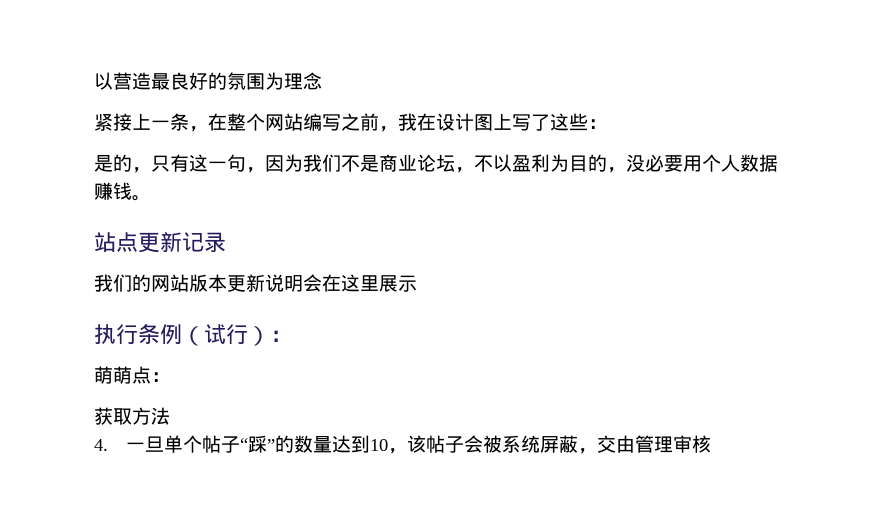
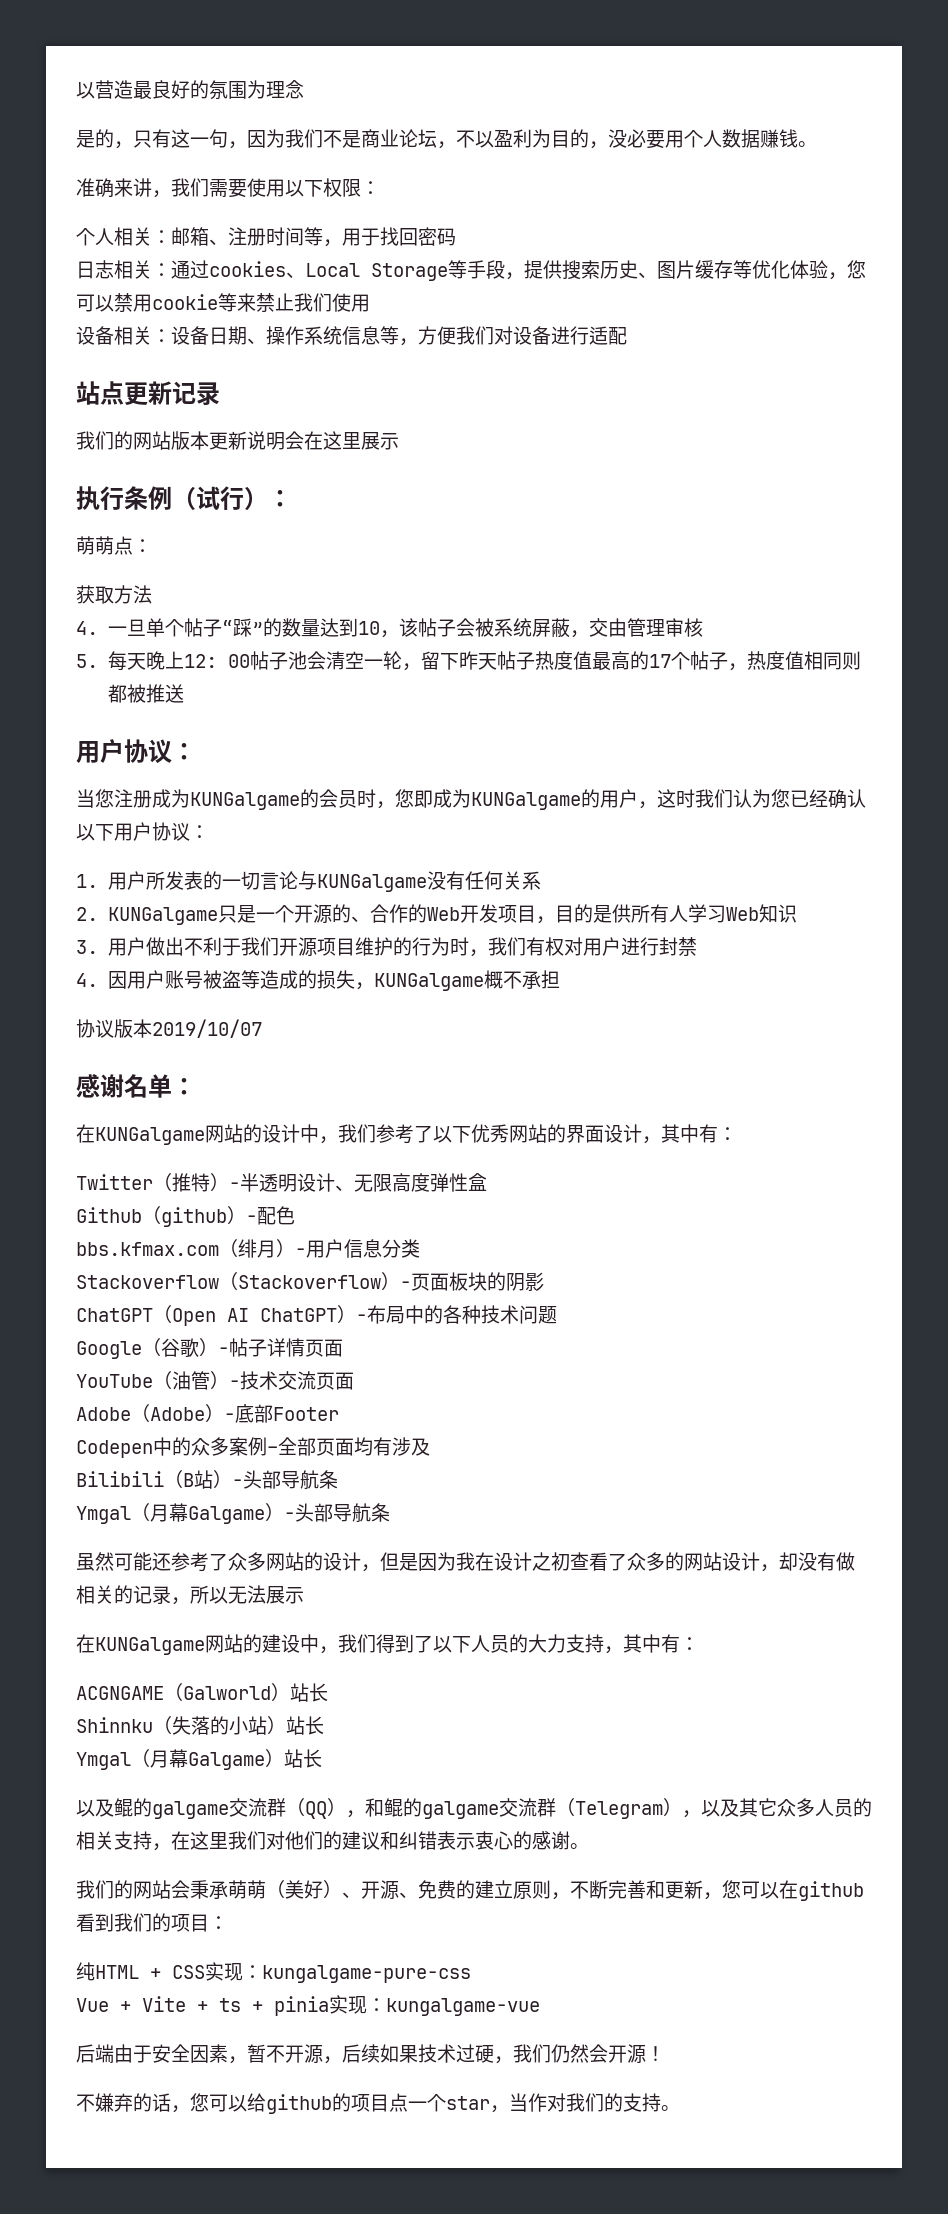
[94,113,607,132] // 紧接上一条，在整个网站编写之前，我在设计图上写了这些： -> (304, 89) none
(151, 198) none -> [76,178,380,198] [76,227,456,247] [76,260,866,281] [76,293,370,312] [76,326,627,346] // 准确来讲，我们需要使用以下权限： // 个人相关：邮箱、注册时间等，用于找回密码 // 日志相关：通过cookies、Local Storage等手段，提供搜索历史、图片缓存等优化体验，您可以禁用cookie等来禁止我们使用 // 设备相关：设备日期、操作系统信息等，方便我们对设备进行适配
(712, 444) none -> [76,651,861,671] [107,684,184,703] [76,739,196,764] [76,789,866,810] [76,822,209,841] [76,871,541,892] [76,904,797,925] [76,937,697,957] [76,970,560,991] [76,1019,262,1038] [76,1074,196,1098] [76,1124,737,1145] [76,1173,487,1192] [76,1206,295,1227] [76,1239,420,1258] [76,1272,544,1291] [76,1305,557,1326] [76,1338,343,1359] [76,1371,354,1390] [76,1404,339,1423] [76,1437,430,1458] [76,1470,338,1489] [76,1503,390,1524] [76,1552,855,1572] [76,1585,304,1605] [76,1634,699,1655] [76,1683,328,1702] [76,1716,324,1735] [76,1749,322,1770] [76,1798,872,1819] [76,1831,589,1851] [76,1880,864,1901] [76,1913,228,1932] [76,1962,471,1983] [76,1995,540,2016] [76,2044,665,2064] [76,2093,680,2114] // 5.每天晚上12: 00帖子池会清空一轮，留下昨天帖子热度值最高的17个帖子，热度值相同则都被推送 // 用户协议： // 当您注册成为KUNGalgame的会员时，您即成为KUNGalgame的用户，这时我们认为您已经确认以下用户协议： // 1.用户所发表的一切言论与KUNGalgame没有任何关系 // 2. KUNGalgame只是一个开源的、合作的Web开发项目，目的是供所有人学习Web知识 // 3.用户做出不利于我们开源项目维护的行为时，我们有权对用户进行封禁 // 4.因用户账号被盗等造成的损失，KUNGalgame概不承担 // 协议版本2019/10/07 // 感谢名单： // 在KUNGalgame网站的设计中，我们参考了以下优秀网站的界面设计，其中有： // Twitter（推特）-半透明设计、无限高度弹性盒 // Github（github）-配色 // bbs.kfmax.com（绯月）-用户信息分类 // Stackoverflow（Stackoverflow）-页面板块的阴影 // ChatGPT（Open AI ChatGPT）-布局中的各种技术问题 // Google（谷歌）-帖子详情页面 // YouTube（油管）-技术交流页面 // Adobe（Adobe）-底部Footer // Codepen中的众多案例–全部页面均有涉及 // Bilibili（B站）-头部导航条 // Ymgal（月幕Galgame）-头部导航条 // 虽然可能还参考了众多网站的设计，但是因为我在设计之初查看了众多的网站设计，却没有做相关的记录，所以无法展示 // 在KUNGalgame网站的建设中，我们得到了以下人员的大力支持，其中有： // ACGNGAME（Galworld）站长 // Shinnku（失落的小站）站长 // Ymgal（月幕Galgame）站长 // 以及鲲的galgame交流群（QQ），和鲲的galgame交流群（Telegram），以及其它众多人员的相关支持，在这里我们对他们的建议和纠错表示衷心的感谢。 // 我们的网站会秉承萌萌（美好）、开源、免费的建立原则，不断完善和更新，您可以在github看到我们的项目： // 纯HTML + CSS实现：kungalgame-pure-css // Vue + Vite + ts + pinia实现：kungalgame-vue // 后端由于安全因素，暂不开源，后续如果技术过硬，我们仍然会开源！ // 不嫌弃的话，您可以给github的项目点一个star，当作对我们的支持。

